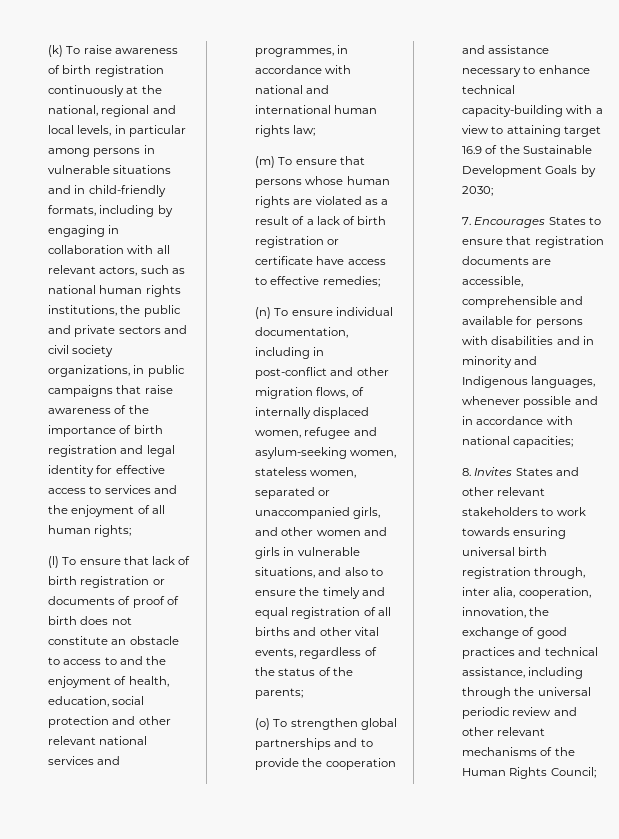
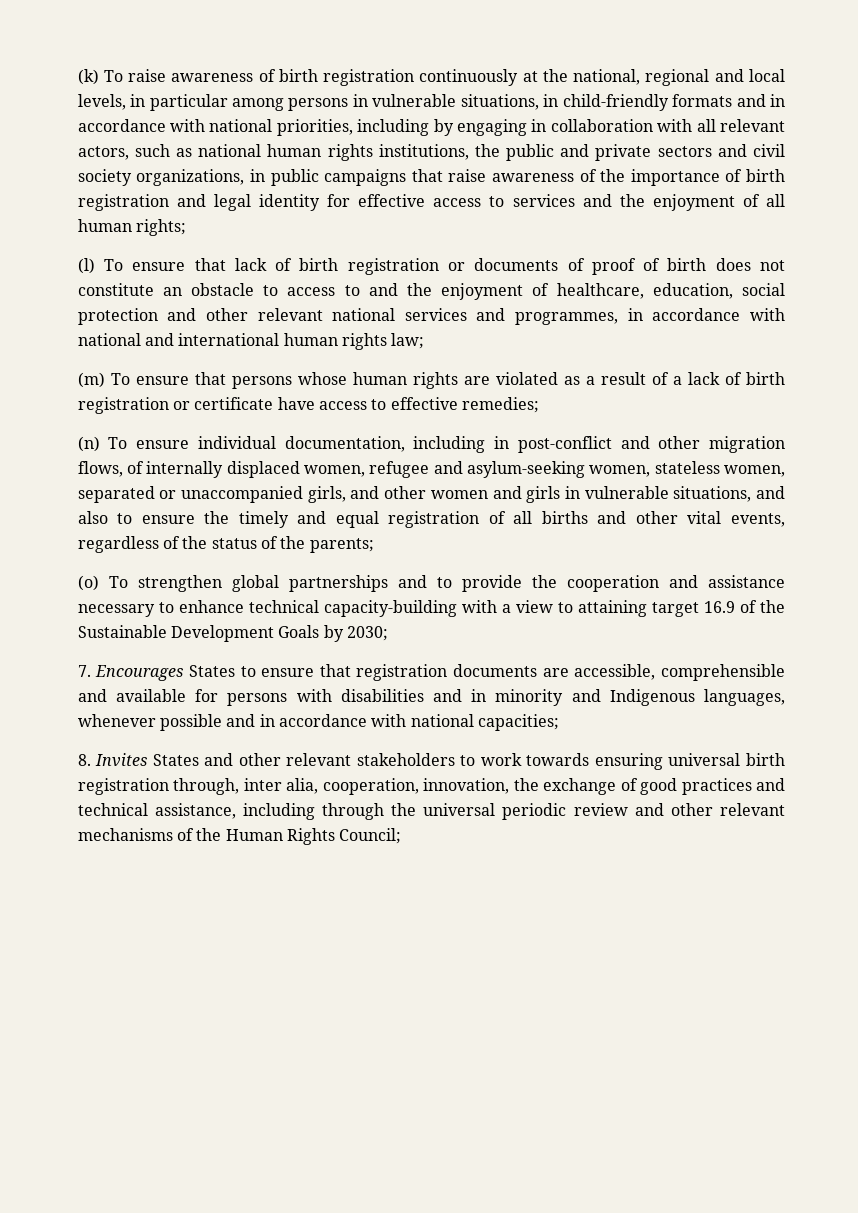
[113,165,172,174] [48,185,166,197] [48,205,97,216] situations and in child-friendly formats, -> [460,94,785,111] [77,119,353,136] situations, in child-friendly formats and in accordance with national priorities,
[128,676,169,687] health, -> [556,283,644,299] healthcare,

